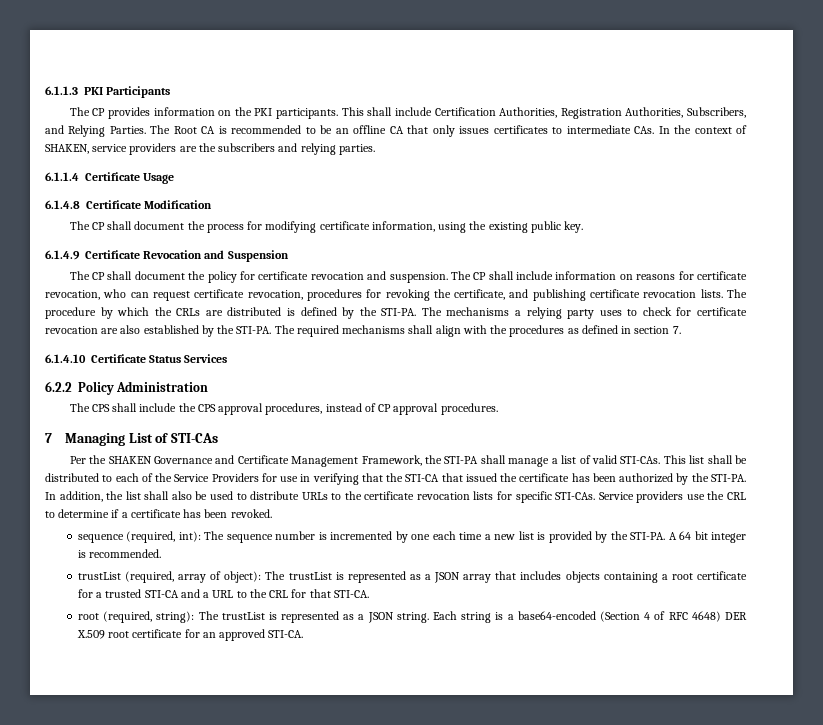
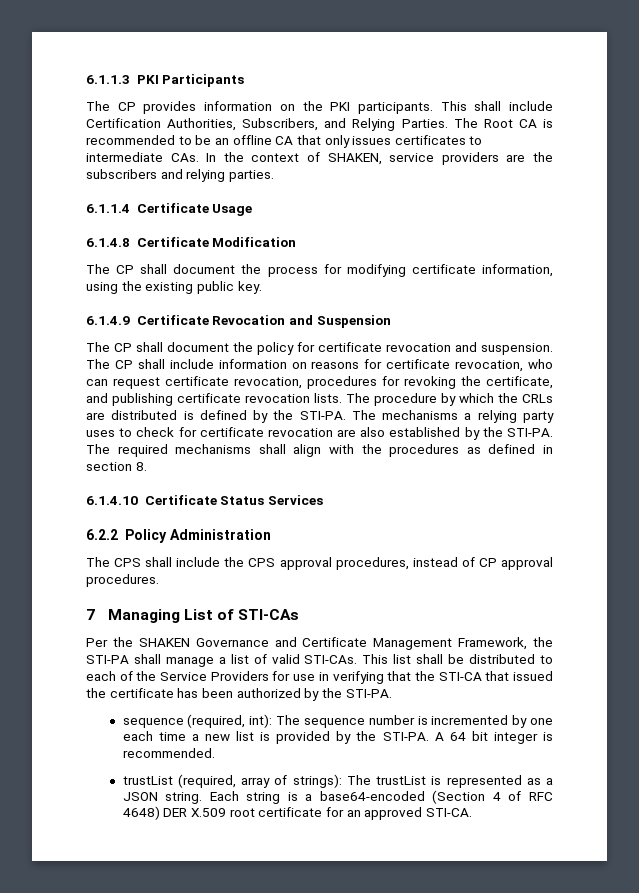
[560,107,684,119] Registration Authorities, -> (237, 124) none
[672,326,681,334] 7. -> [135,462,147,471] 8.
[45,491,747,503] [45,509,272,518] In addition, the list shall also be used to distribute URLs to the certificate revocation lists for specific STI-CAs. Service providers use the CRL to determine if a certificate has been revoked. -> (392, 693) none
[224,571,747,583] [77,589,369,598] [77,611,195,623] object): The trustList is represented as a JSON array that includes objects containing a root certificate for a trusted STI-CA and a URL to the CRL for that STI-CA. // root (required, string): -> [292,774,342,788] strings):

